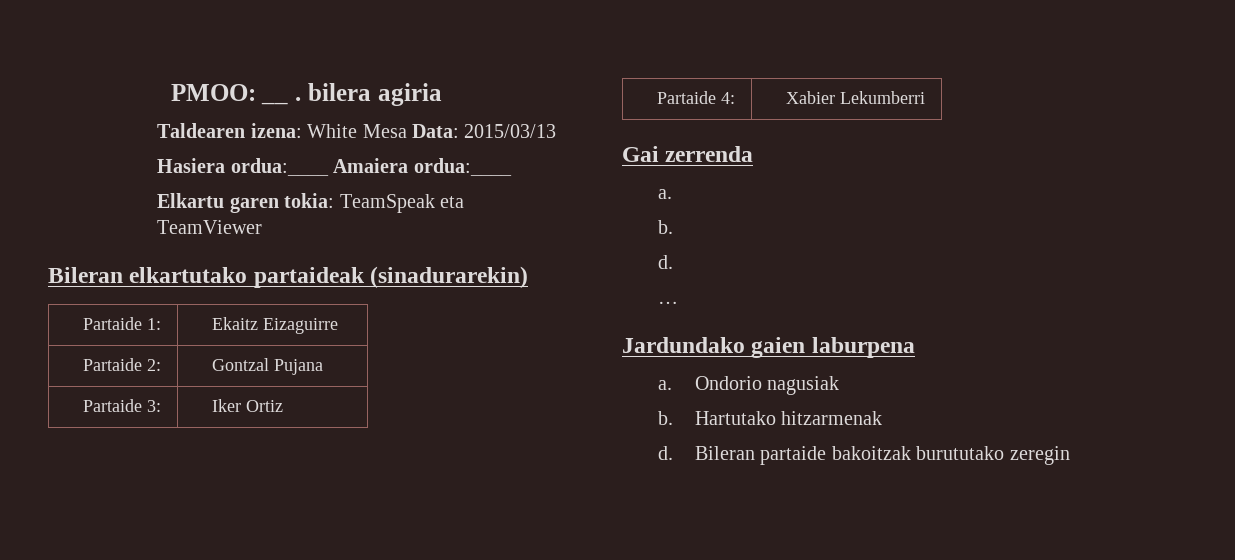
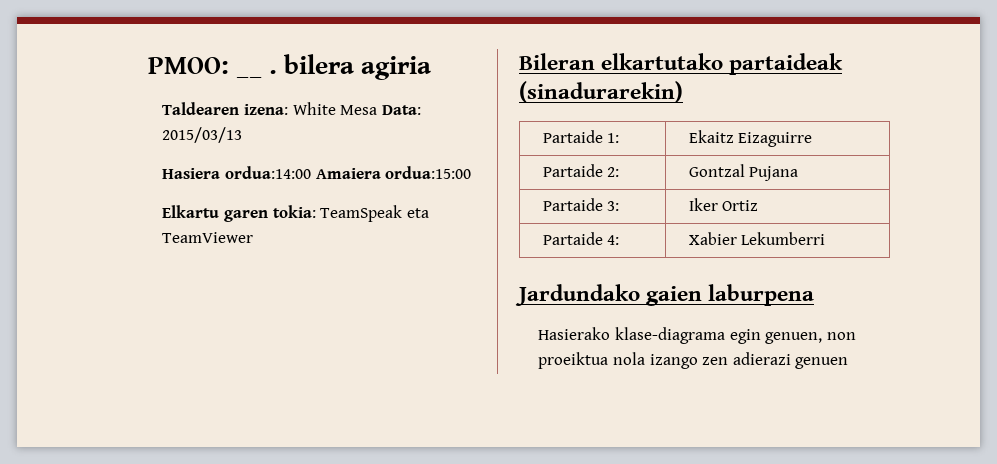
[230,158,512,176] ordua:____ Amaiera ordua:____ -> [224,166,472,179] ordua:14:00 Amaiera ordua:15:00
[622,146,754,162] [658,189,673,199] [658,220,674,234] [658,255,674,269] [658,301,679,304] [622,337,915,358] [658,376,840,395] [658,411,883,425] [658,446,1070,465] Gai zerrenda // a. // b. // d. // … // Jardundako gaien laburpena // a. Ondorio nagusiak // b. Hartutako hitzarmenak // d. Bileran partaide bakoitzak burututako zeregin -> [515,284,815,306] [538,327,856,344] [538,352,849,369] Jardundako gaien laburpena // Hasierako klase-diagrama egin genuen, non proeiktua nola izango zen adierazi genuen

